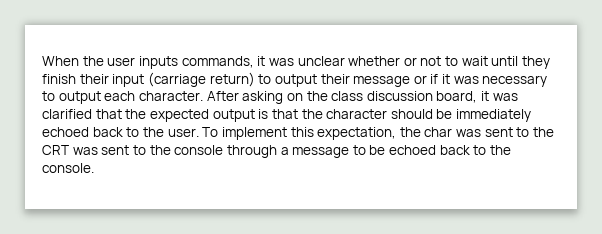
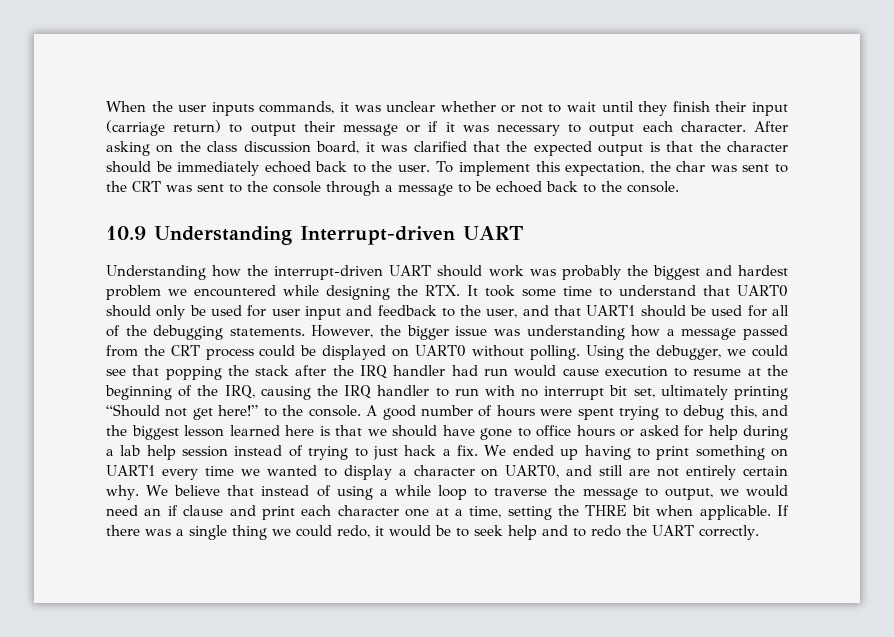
(94, 168) none -> [106,226,523,245] [106,265,788,280] [106,285,788,300] [106,305,789,320] [106,325,789,340] [106,345,789,360] [106,365,788,380] [105,385,788,400] [106,404,789,420] [106,425,788,440] [106,445,789,460] [106,465,788,480] [106,485,788,500] [106,505,790,520] [106,525,759,540] // 10.9 Understanding Interrupt-driven UART // Understanding how the interrupt-driven UART should work was probably the biggest and hardest problem we encountered while designing the RTX. It took some time to understand that UART0 should only be used for user input and feedback to the user, and that UART1 should be used for all of the debugging statements. However, the bigger issue was understanding how a message passed from the CRT process could be displayed on UART0 without polling. Using the debugger, we could see that popping the stack after the IRQ handler had run would cause execution to resume at the beginning of the IRQ, causing the IRQ handler to run with no interrupt bit set, ultimately printing “Should not get here!” to the console. A good number of hours were spent trying to debug this, and the biggest lesson learned here is that we should have gone to office hours or asked for help during a lab help session instead of trying to just hack a fix. We ended up having to print something on UART1 every time we wanted to display a character on UART0, and still are not entirely certain why. We believe that instead of using a while loop to traverse the message to output, we would need an if clause and print each character one at a time, setting the THRE bit when applicable. If there was a single thing we could redo, it would be to seek help and to redo the UART correctly.

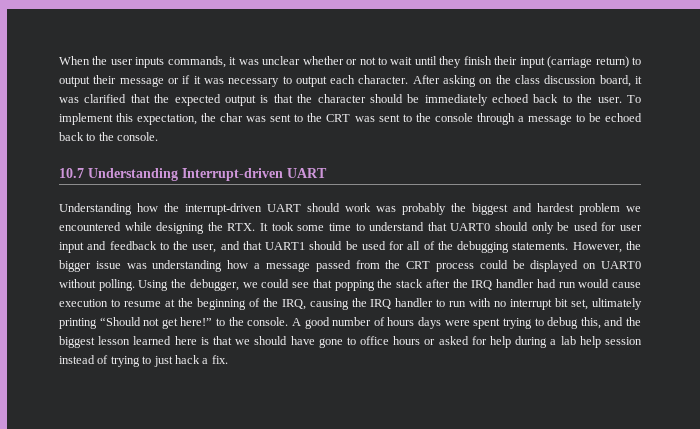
[106,226,146,240] 10.9 -> [59,168,84,178] 10.7
(535, 411) none -> [418,317,442,329] days
[484,445,789,460] [106,465,788,480] [106,485,788,500] [106,505,790,520] [106,525,759,540] We ended up having to print something on UART1 every time we wanted to display a character on UART0, and still are not entirely certain why. We believe that instead of using a while loop to traverse the message to output, we would need an if clause and print each character one at a time, setting the THRE bit when applicable. If there was a single thing we could redo, it would be to seek help and to redo the UART correctly. -> (228, 359) none

